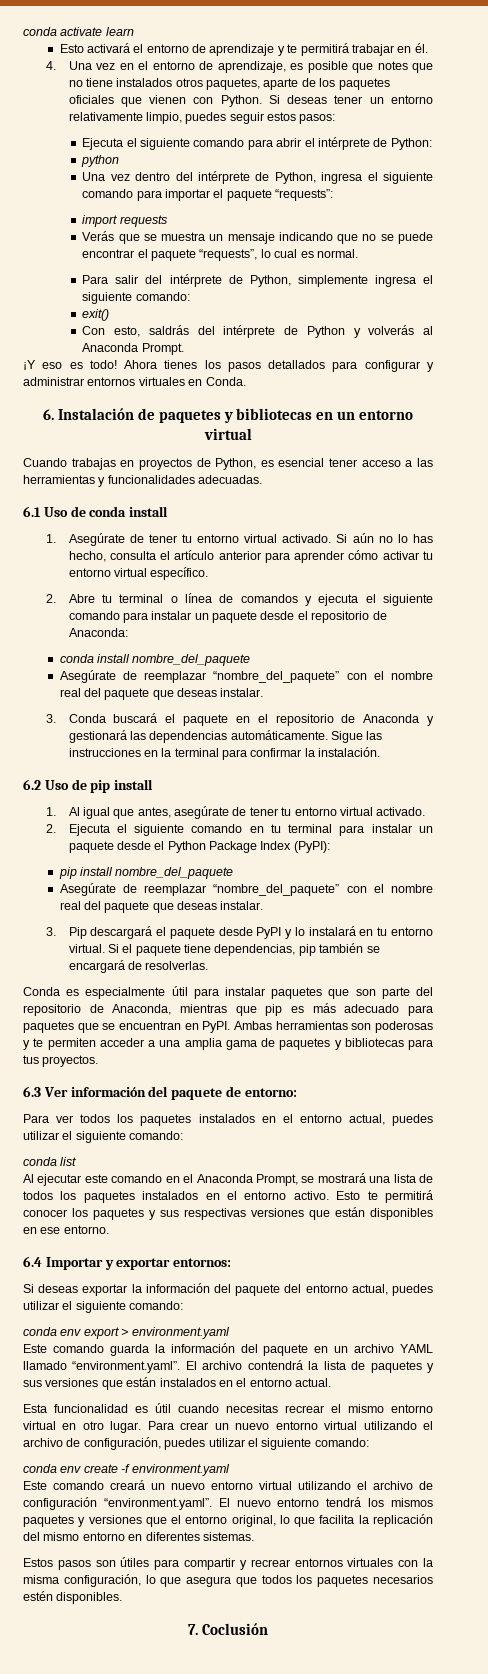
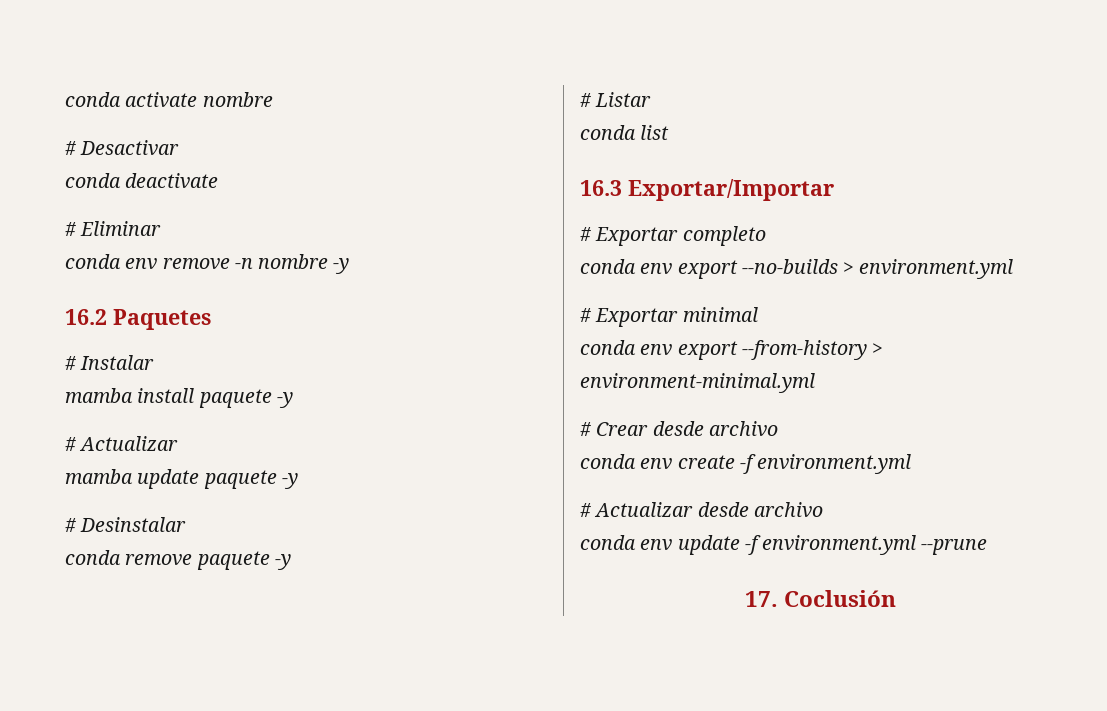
[105,27,134,36] [59,43,428,56] [45,61,434,73] [68,78,390,90] [68,95,434,107] [68,112,336,124] [82,137,432,150] [81,155,120,167] [82,171,433,184] [82,189,334,201] [82,215,167,227] [82,231,434,244] [82,249,358,261] [82,274,434,287] [82,292,190,304] [82,309,110,321] [82,325,434,338] [82,343,184,355] [23,360,434,372] [23,377,246,386] [42,408,414,423] [203,428,252,440] [23,458,433,470] [23,475,263,487] [23,506,169,517] [45,533,434,546] [68,550,434,563] [68,567,209,580] [45,593,434,606] [68,611,387,623] [68,628,128,637] [59,654,251,666] [59,670,433,683] [59,688,264,700] [45,713,434,726] [68,730,383,743] [68,747,381,760] [23,779,154,793] [45,806,426,819] [45,824,434,836] [68,841,330,853] [58,867,234,879] [59,883,433,896] [59,901,264,913] [45,926,433,939] [68,943,380,956] [68,960,209,973] [23,986,433,999] [23,1003,434,1016] [23,1021,433,1033] [23,1038,433,1050] [23,1055,99,1067] [23,1086,297,1100] [23,1114,434,1126] [23,1131,184,1143] [23,1157,77,1166] [23,1173,434,1186] [23,1190,433,1203] [23,1207,433,1220] [23,1225,109,1234] [23,1256,232,1270] [23,1283,433,1296] [23,1301,184,1313] [23,1327,230,1339] [23,1343,433,1356] [23,1360,435,1373] [23,1377,331,1390] [23,1403,433,1413] [23,1421,433,1433] [23,1437,369,1450] [23,1464,230,1476] [23,1480,433,1490] [23,1497,433,1510] [23,1514,433,1527] [23,1532,254,1541] [23,1557,433,1570] [23,1574,433,1587] [23,1591,123,1604] [188,1624,199,1635] learn // Esto activará el entorno de aprendizaje y te permitirá trabajar en él. // 4. Una vez en el entorno de aprendizaje, es posible que notes que no tiene instalados otros paquetes, aparte de los paquetes oficiales que vienen con Python. Si deseas tener un entorno relativamente limpio, puedes seguir estos pasos: // Ejecuta el siguiente comando para abrir el intérprete de Python: // python // Una vez dentro del intérprete de Python, ingresa el siguiente comando para importar el paquete “requests”: // import requests // Verás que se muestra un mensaje indicando que no se puede encontrar el paquete “requests”, lo cual es normal. // Para salir del intérprete de Python, simplemente ingresa el siguiente comando: // exit() // Con esto, saldrás del intérprete de Python y volverás al Anaconda Prompt. // ¡Y eso es todo! Ahora tienes los pasos detallados para configurar y administrar entornos virtuales en Conda. // 6. Instalación de paquetes y bibliotecas en un entorno virtual // Cuando trabajas en proyectos de Python, es esencial tener acceso a las herramientas y funcionalidades adecuadas. // 6.1 Uso de conda install // 1. Asegúrate de tener tu entorno virtual activado. Si aún no lo has hecho, consulta el artículo anterior para aprender cómo activar tu entorno virtual específico. // 2. Abre tu terminal o línea de comandos y ejecuta el siguiente comando para instalar un paquete desde el repositorio de Anaconda: // conda install nombre_del_paquete // Asegúrate de reemplazar “nombre_del_paquete” con el nombre real del paquete que deseas instalar. // 3. Conda buscará el paquete en el repositorio de Anaconda y gestionará las dependencias automáticamente. Sigue las instrucciones en la terminal para confirmar la instalación. // 6.2 Uso de pip install // 1. Al igual que antes, asegúrate de tener tu entorno virtual activado. // 2. Ejecuta el siguiente comando en tu terminal para instalar un paquete desde el Python Package Index (PyPI): // pip install nombre_del_paquete // Asegúrate de reemplazar “nombre_del_paquete” con el nombre real del paquete que deseas instalar. // 3. Pip descargará el paquete desde PyPI y lo instalará en tu entorno virtual. Si el paquete tiene dependencias, pip también se encargará de resolverlas. // Conda es especialmente útil para instalar paquetes que son parte del repositorio de Anaconda, mientras que pip es más adecuado para paquetes que se encuentran en PyPI. Ambas herramientas son poderosas y te permiten acceder a una amplia gama de paquetes y bibliotecas para tus proyectos. // 6.3 Ver información del paquete de entorno: // Para ver todos los paquetes instalados en el entorno actual, puedes utilizar el siguiente comando: // conda list // Al ejecutar este comando en el Anaconda Prompt, se mostrará una lista de todos los paquetes instalados en el entorno activo. Esto te permitirá conocer los paquetes y sus respectivas versiones que están disponibles en ese entorno. // 6.4 Importar y exportar entornos: // Si deseas exportar la información del paquete del entorno actual, puedes utilizar el siguiente comando: // conda env export > environment.yaml // Este comando guarda la información del paquete en un archivo YAML llamado “environment.yaml”. El archivo contendrá la lista de paquetes y sus versiones que están instalados en el entorno actual. // Esta funcionalidad es útil cuando necesitas recrear el mismo entorno virtual en otro lugar. Para crear un nuevo entorno virtual utilizando el archivo de configuración, puedes utilizar el siguiente comando: // conda env create -f environment.yaml // Este comando creará un nuevo entorno virtual utilizando el archivo de configuración “environment.yaml”. El nuevo entorno tendrá los mismos paquetes y versiones que el entorno original, lo que facilita la replicación del mismo entorno en diferentes sistemas. // Estos pasos son útiles para compartir y recrear entornos virtuales con la misma configuración, lo que asegura que todos los paquetes necesarios estén disponibles. // 7. -> [202,92,273,107] [65,140,180,155] [65,173,219,188] [65,221,162,236] [65,254,350,274] [65,309,211,330] [65,355,155,370] [65,388,293,408] [65,436,179,451] [65,469,298,489] [65,517,187,532] [65,550,291,570] [580,92,652,107] [580,125,670,140] [580,179,834,201] [580,226,766,246] [580,259,1014,279] [580,307,758,327] [580,340,884,360] [580,373,815,393] [580,421,778,436] [580,454,912,474] [580,502,823,517] [580,535,988,555] [744,591,778,607] nombre // # Desactivar // conda deactivate // # Eliminar // conda env remove -n nombre -y // 16.2 Paquetes // # Instalar // mamba install paquete -y // # Actualizar // mamba update paquete -y // # Desinstalar // conda remove paquete -y // # Listar // conda list // 16.3 Exportar/Importar // # Exportar completo // conda env export --no-builds > environment.yml // # Exportar minimal // conda env export --from-history > environment-minimal.yml // # Crear desde archivo // conda env create -f environment.yml // # Actualizar desde archivo // conda env update -f environment.yml --prune // 17.

